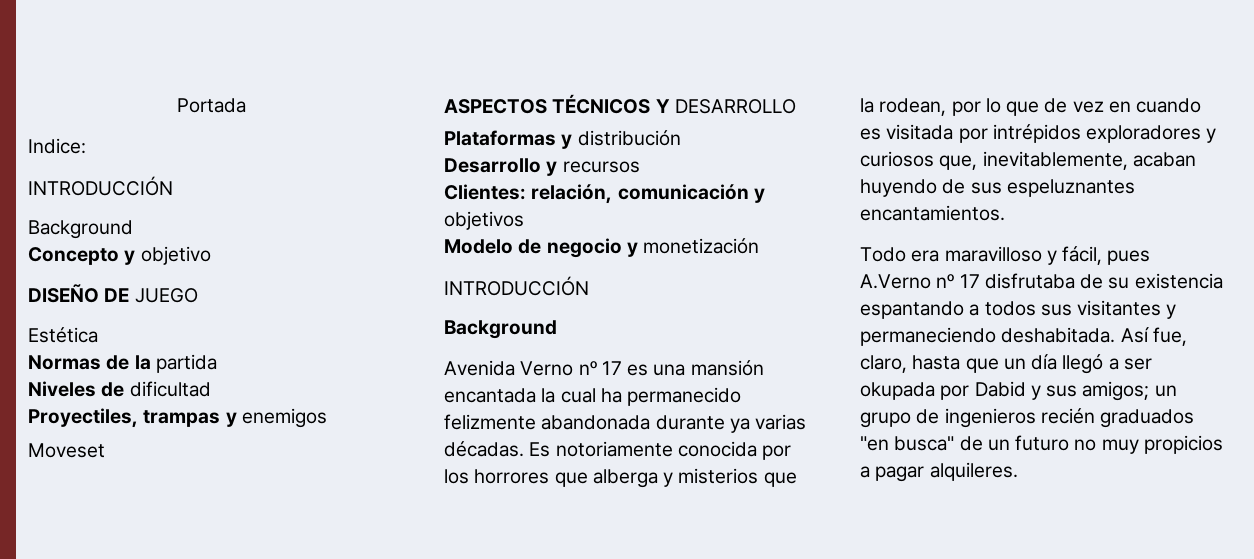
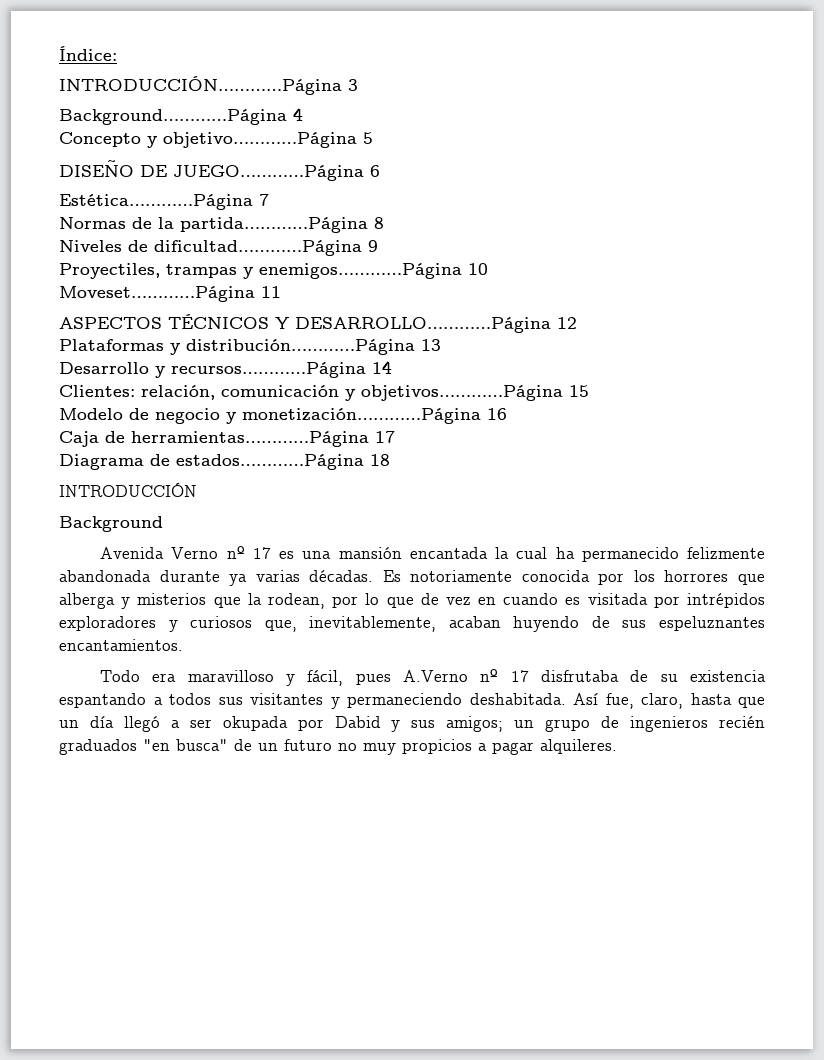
[176,98,246,113] [28,138,86,154] [28,176,173,196] [28,220,133,239] Portada // Indice: // INTRODUCCIÓN // Background -> [59,46,117,61] [59,76,358,95] [59,108,303,125] Índice: // INTRODUCCIÓN…………Página 3 // Background…………Página 4
[140,246,211,265] objetivo -> [163,132,373,148] objetivo…………Página 5
[134,288,198,303] [28,327,98,343] JUEGO // Estética -> [173,165,380,181] [59,194,269,210] JUEGO…………Página 6 // Estética…………Página 7
[155,354,217,373] partida -> [180,217,384,233] partida…………Página 8
[129,381,211,397] dificultad -> [154,240,378,256] dificultad…………Página 9
[241,408,327,428] [28,443,105,458] enemigos // Moveset -> [259,263,488,279] [59,286,281,302] enemigos…………Página 10 // Moveset…………Página 11
[674,99,796,114] DESARROLLO -> [295,317,577,333] DESARROLLO…………Página 12
[577,130,681,146] distribución -> [186,339,441,355] distribución…………Página 13
[562,161,640,173] recursos -> [171,361,392,378] recursos…………Página 14
[444,211,524,230] objetivos -> [361,385,589,401] objetivos…………Página 15
[643,238,760,254] monetización -> [242,408,507,424] [59,431,395,447] [59,454,390,470] monetización…………Página 16 // Caja de herramientas…………Página 17 // Diagrama de estados…………Página 18

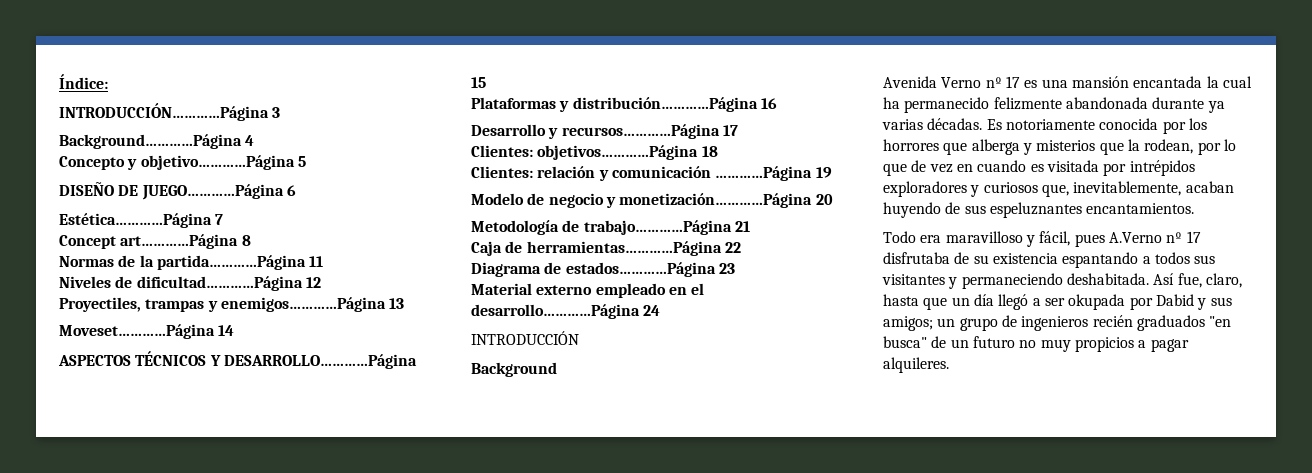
(269, 200) none -> [59,234,251,249] // Concept art…………Página 8
[374,217,384,229] 8 -> [309,256,324,267] 11
[368,240,378,252] 9 -> [305,277,321,288] 12
[468,263,488,275] 10 -> [389,298,405,309] 13
[261,286,281,298] 11 -> [218,325,235,336] 14
[557,317,577,329] 12 -> [471,77,486,88] 15
[421,339,441,351] 13 -> [760,98,777,109] 16
[372,361,392,374] [59,385,589,401] 14 // Clientes: relación, comunicación y objetivos…………Página 15 -> [722,125,738,136] [471,145,718,160] [471,166,832,181] 17 // Clientes: objetivos…………Página 18 // Clientes: relación y comunicación …………Página 19
[487,408,507,420] 16 -> [815,194,833,205] [471,220,750,235] 20 // Metodología de trabajo…………Página 21
[375,431,395,443] 17 -> [724,242,741,253] 22
[370,454,390,466] 18 -> [718,263,735,274] [471,283,705,298] [471,304,661,319] 23 // Material externo empleado en el desarrollo…………Página 24

